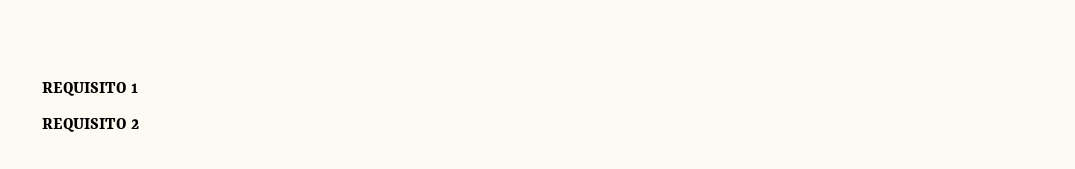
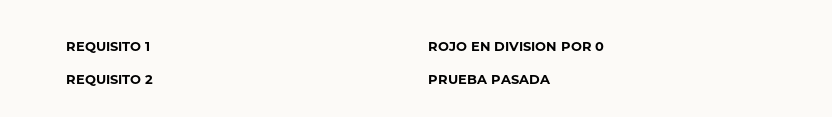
(139, 124) none -> [428,42,605,51] [428,75,551,84] // ROJO EN DIVISION POR 0 // PRUEBA PASADA

